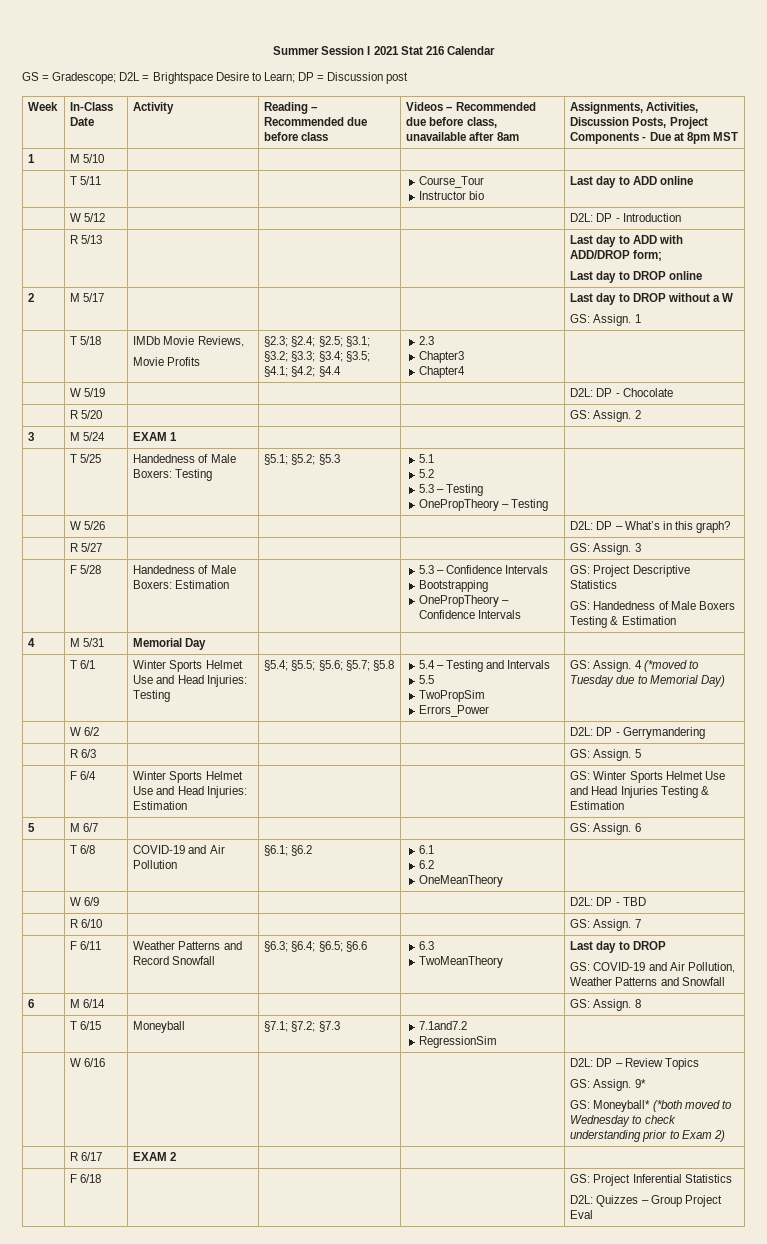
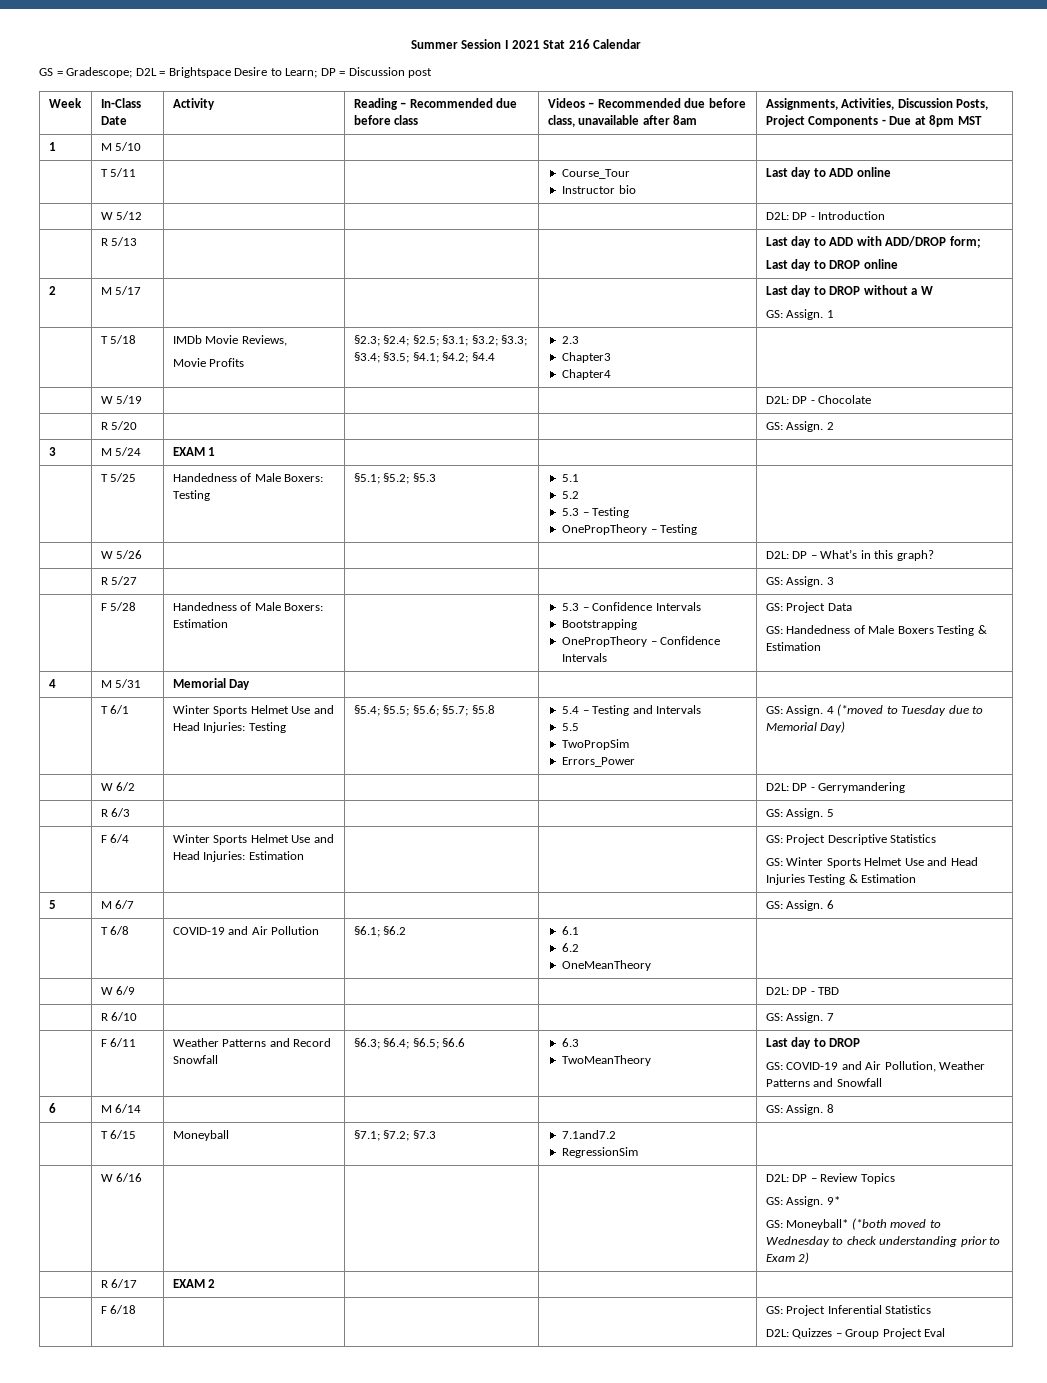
[632,565,690,577] [570,580,618,589] Descriptive Statistics -> [827,603,852,611] Data
(591, 775) none -> [786,834,937,845] [765,858,783,866] Project Descriptive Statistics // GS:

